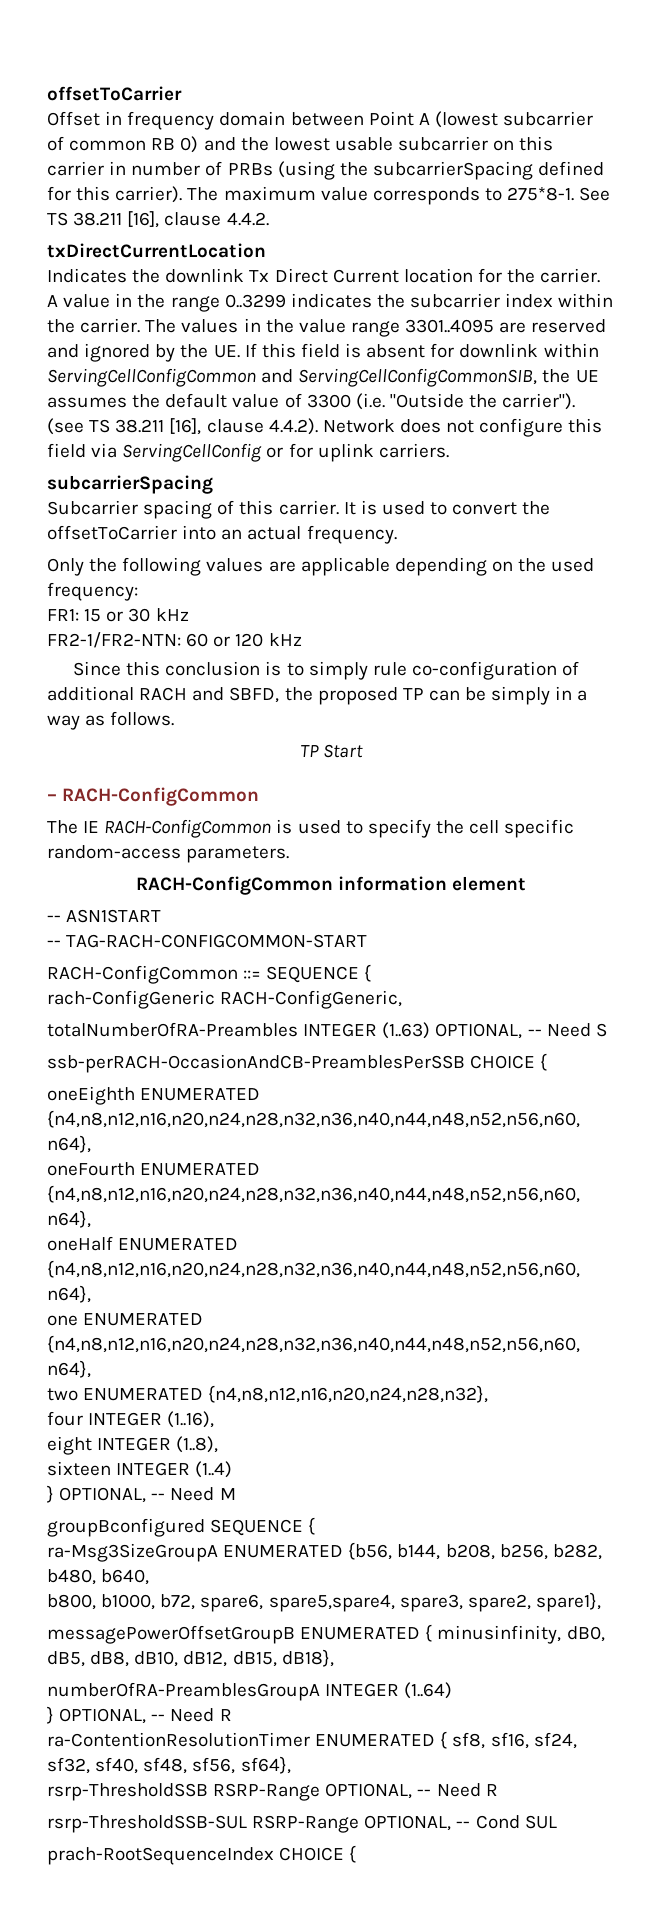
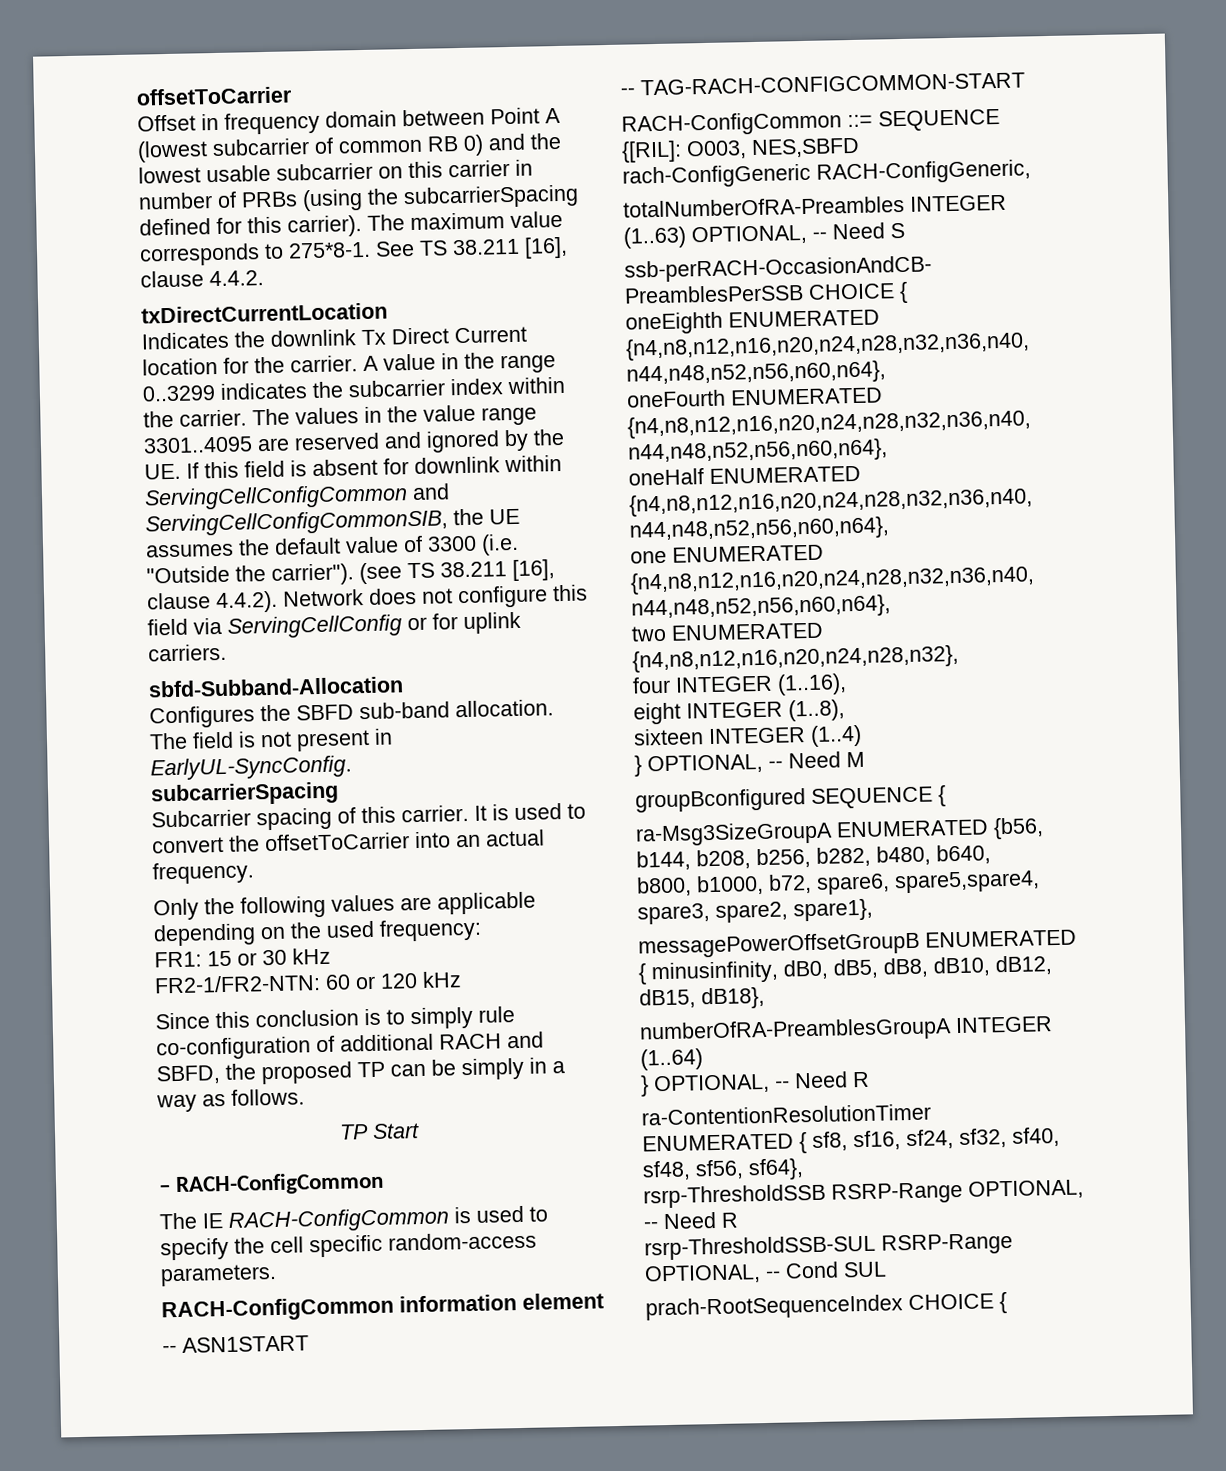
(449, 450) none -> [148,676,404,698] [149,699,554,729] [149,728,393,752] [150,755,352,781] // sbfd-Subband-Allocation // Configures the SBFD sub-band allocation. The field is not present in EarlyUL-SyncConfig.
[364,964,372,982] { -> [621,137,860,163] {[RIL]: O003, NES,SBFD

